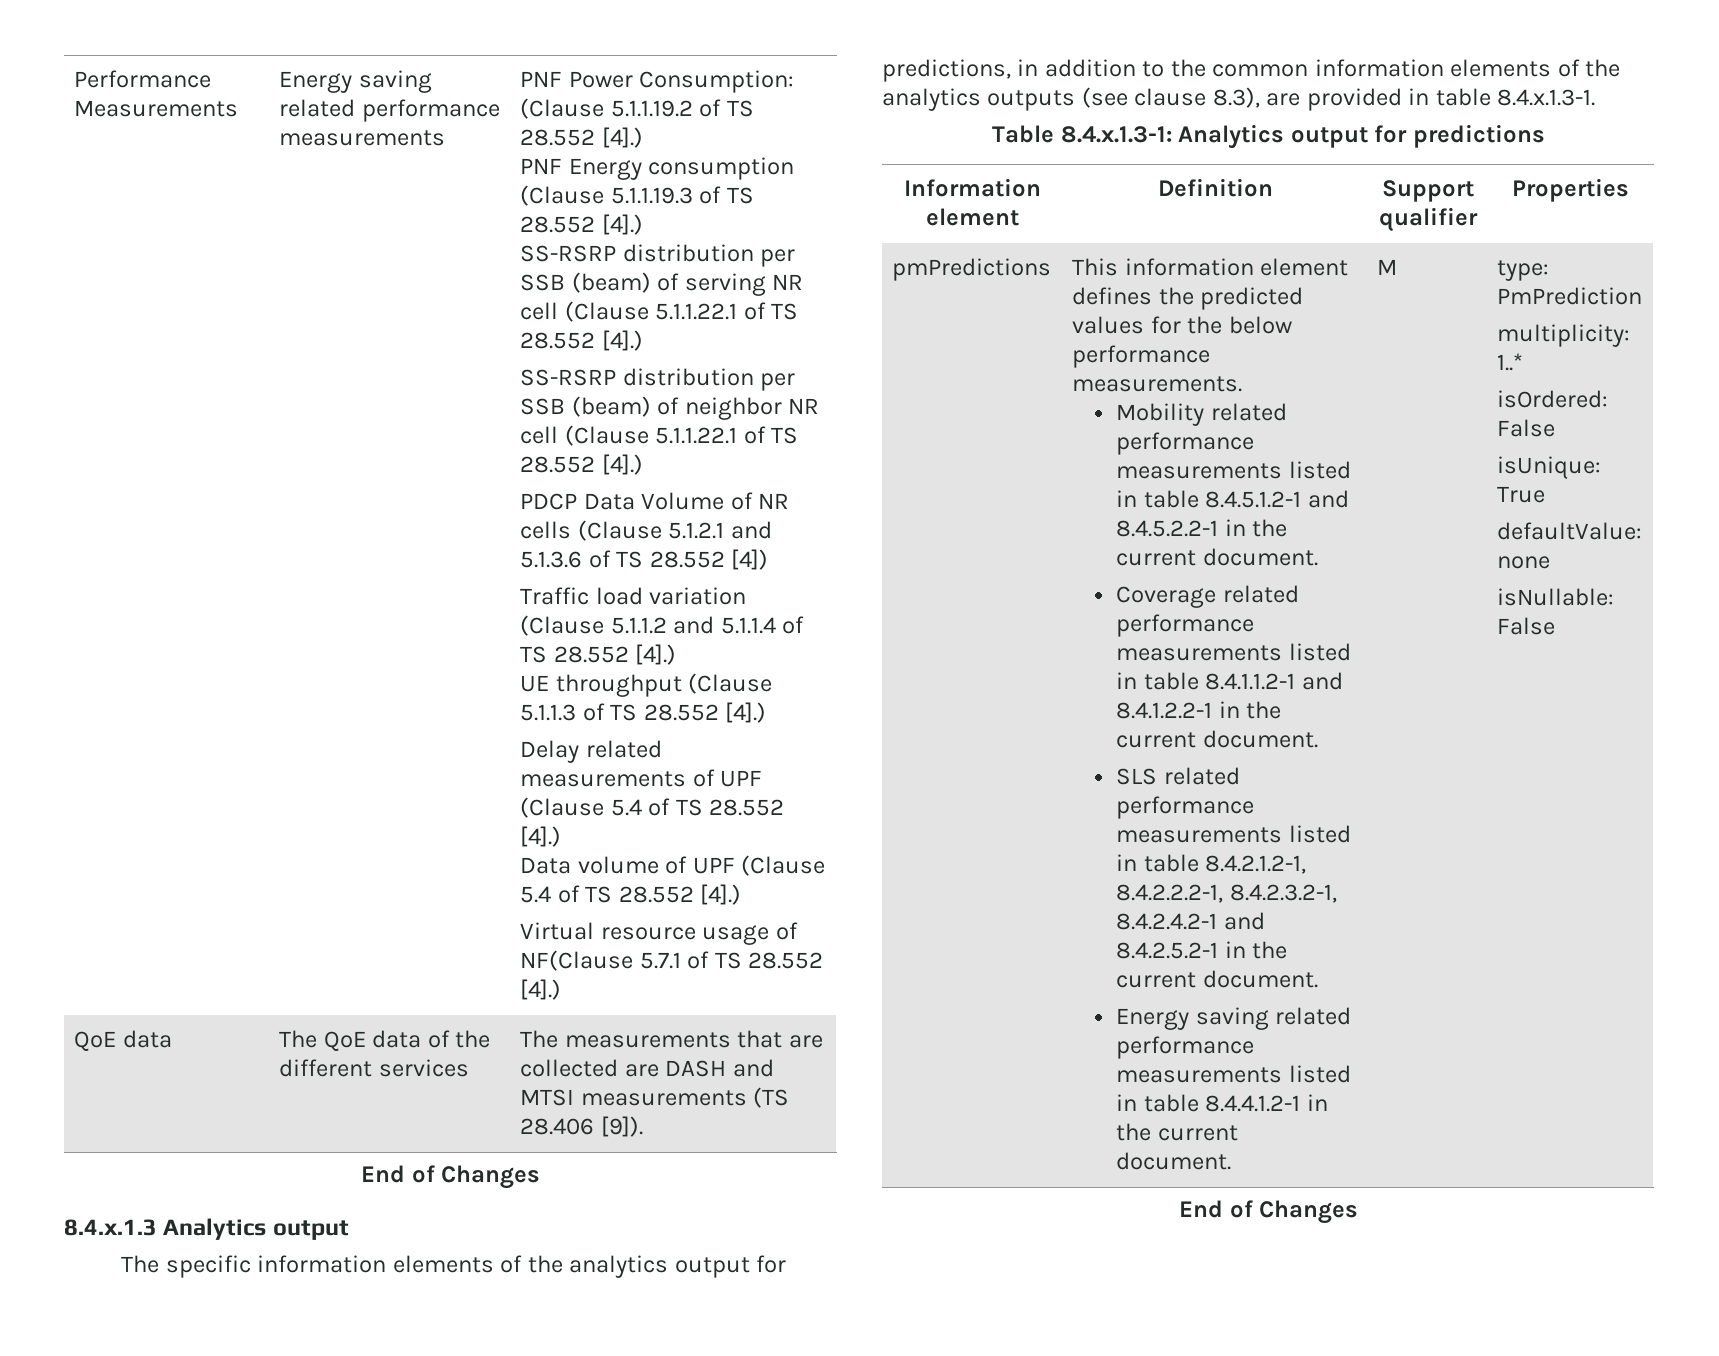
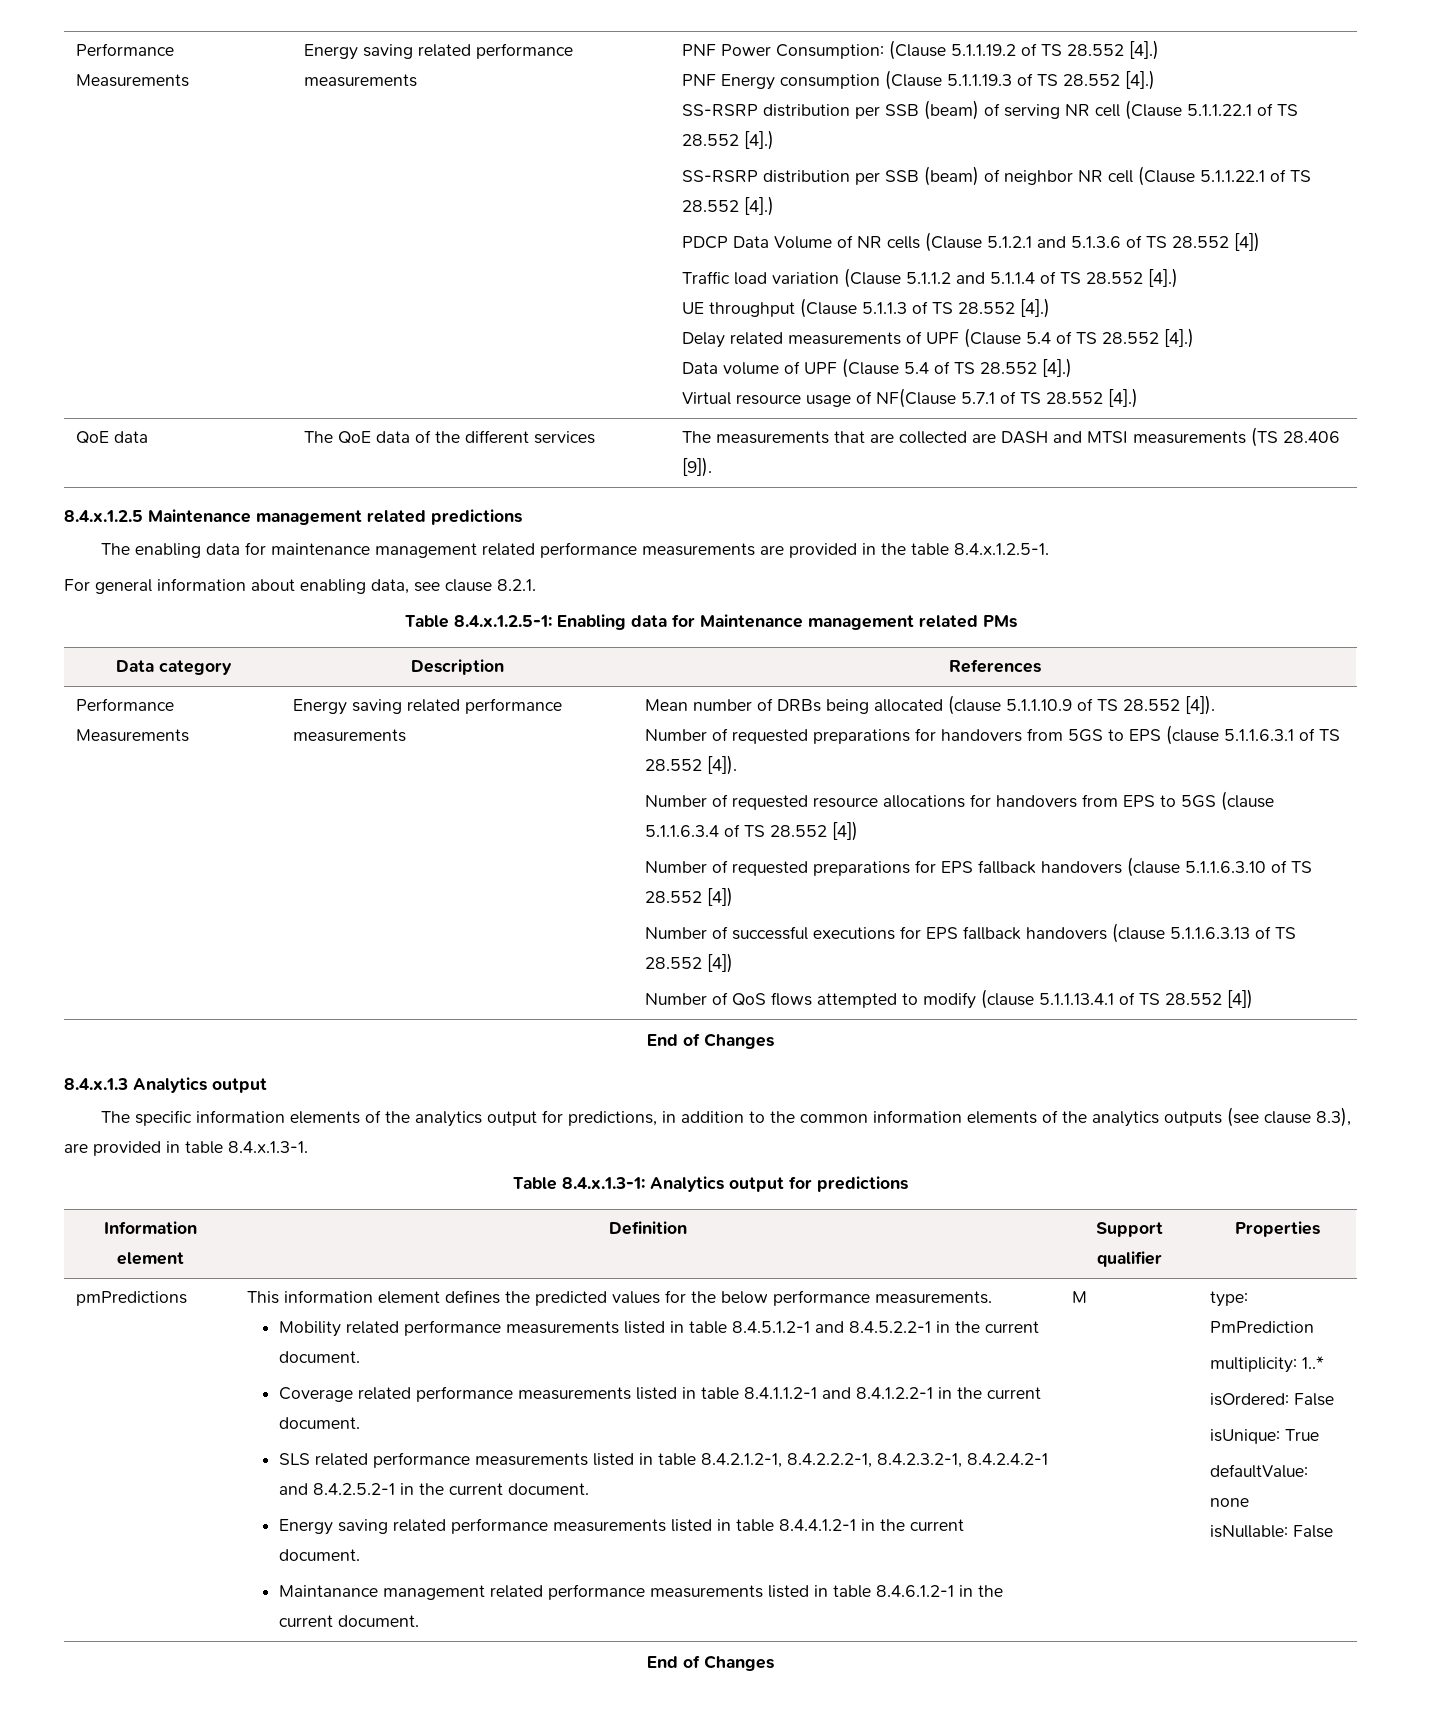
(643, 1126) none -> [64,509,522,525] [100,542,1049,558] [64,578,536,594] [404,614,1017,630] [115,660,232,675] [411,659,504,675] [948,659,1041,673] [76,698,175,711] [76,729,190,742] [293,698,563,715] [293,729,407,742] [645,695,1216,715] [645,725,1341,745] [645,755,738,775] [645,791,1275,811] [645,821,859,841] [645,857,1313,877] [645,887,734,907] [645,923,1297,943] [645,953,734,973] [645,989,1254,1009] // 8.4.x.1.2.5 Maintenance management related predictions // The enabling data for maintenance management related performance measurements are provided in the table 8.4.x.1.2.5-1. // For general information about enabling data, see clause 8.2.1. // Table 8.4.x.1.2.5-1: Enabling data for Maintenance management related PMs // Data category | Description | References // Performance Measurements | Energy saving related performance measurements | Mean number of DRBs being allocated (clause 5.1.1.10.9 of TS 28.552 [4]). // Number of requested preparations for handovers from 5GS to EPS (clause 5.1.1.6.3.1 of TS 28.552 [4]). // Number of requested resource allocations for handovers from EPS to 5GS (clause 5.1.1.6.3.4 of TS 28.552 [4]) // Number of requested preparations for EPS fallback handovers (clause 5.1.1.6.3.10 of TS 28.552 [4]) // Number of successful executions for EPS fallback handovers (clause 5.1.1.6.3.13 of TS 28.552 [4]) // Number of QoS flows attempted to modify (clause 5.1.1.13.4.1 of TS 28.552 [4])
(1232, 1161) none -> [278,1584,1003,1600] [278,1615,419,1627] // Maintanance management related performance measurements listed in table 8.4.6.1.2-1 in the current document.

